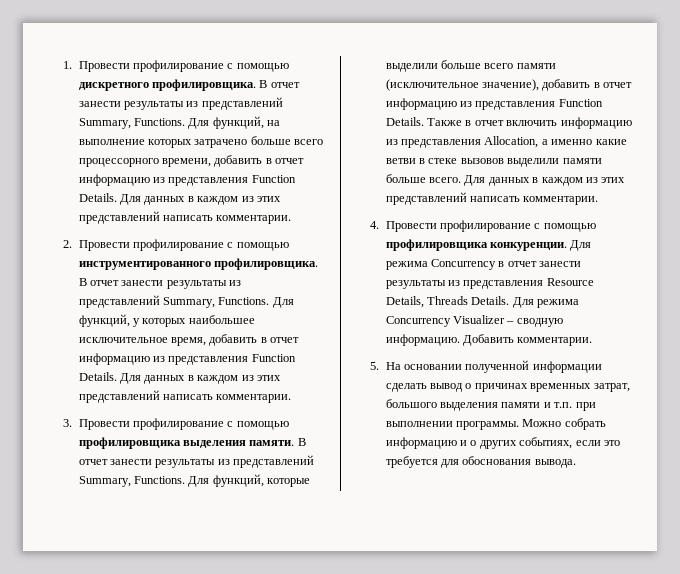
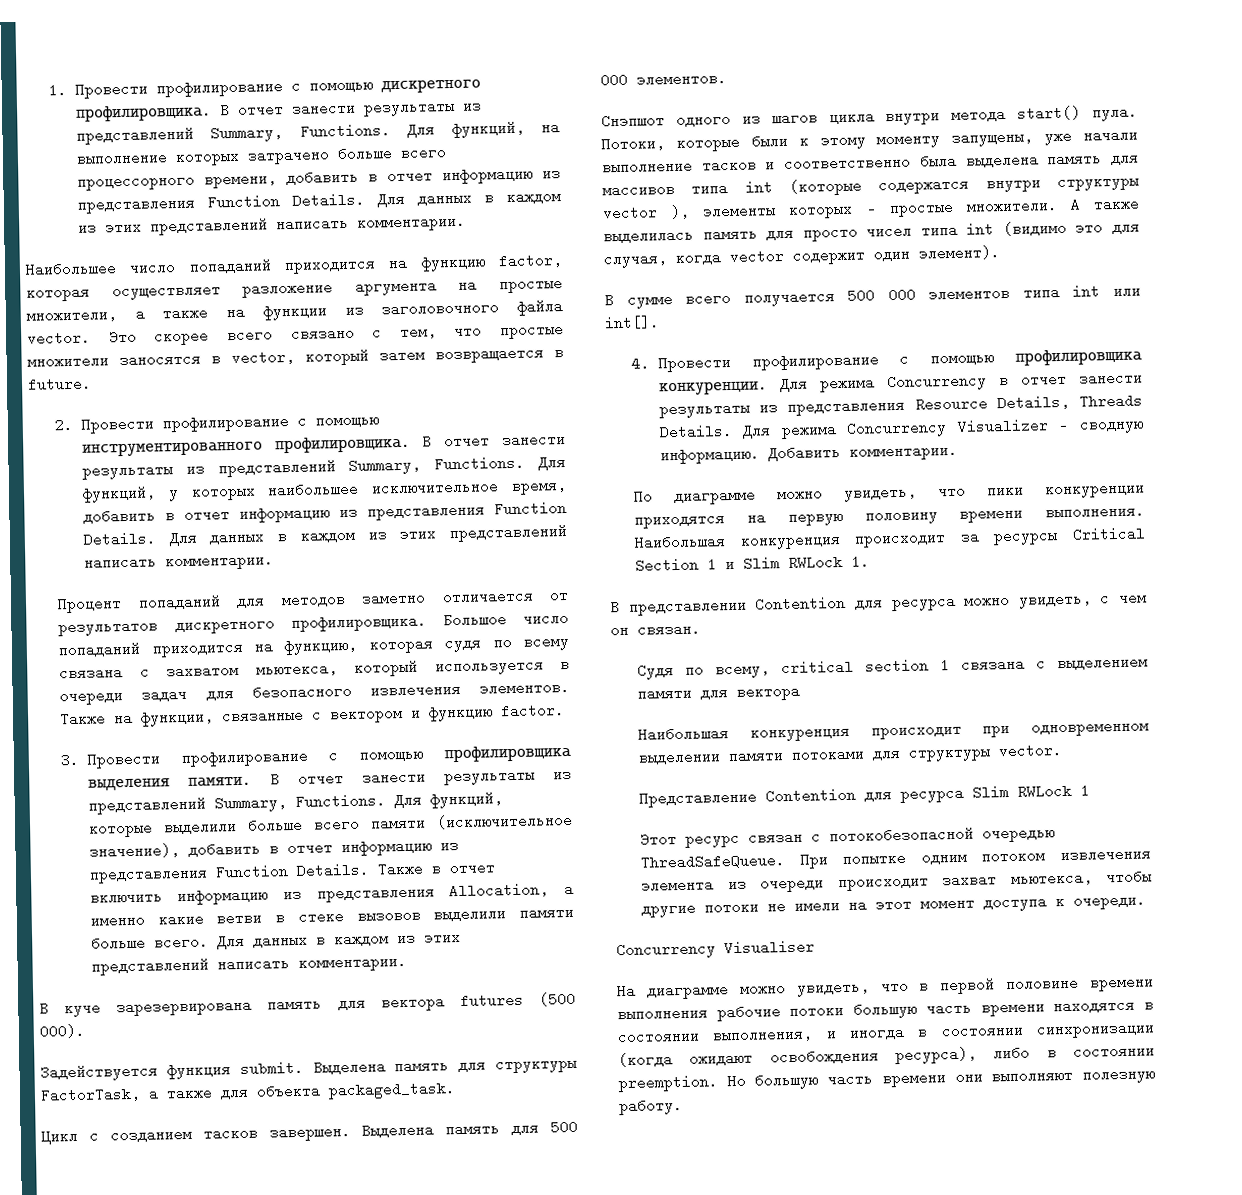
(292, 219) none -> [25,252,562,278] [26,274,563,302] [26,297,563,324] [27,320,564,346] [27,343,564,370] [27,376,92,392] // Наибольшее число попаданий приходится на функцию factor, которая осуществляет разложение аргумента на простые множители, а также на функции из заголовочного файла vector. Это скорее всего связано с тем, что простые множители заносятся в vector, который затем возвращается в future.
(292, 398) none -> [57,585,569,614] [58,608,569,637] [58,631,569,659] [59,654,570,682] [59,677,570,706] [59,702,566,728] // Процент попаданий для методов заметно отличается от результатов дискретного профилировщика. Большое число попаданий приходится на функцию, которая судя по всему связана с захватом мьютекса, который используется в очереди задач для безопасного извлечения элементов. Также на функции, связанные с вектором и функцию factor.
(599, 200) none -> [39,991,577,1018] [39,1023,85,1039] [40,1053,577,1082] [40,1081,456,1103] [41,1118,578,1145] [600,68,727,88] [601,102,1138,130] [601,125,1138,153] [602,148,1139,176] [602,171,1139,199] [602,194,1140,221] [603,217,1140,245] [603,243,1000,269] [604,281,1141,309] [604,315,660,331] // В куче зарезервирована память для вектора futures (500 000). // Задействуется функция submit. Выделена память для структуры FactorTask, а также для объекта packaged_task. // Цикл с созданием тасков завершен. Выделена память для 500 000 элементов. // Снэпшот одного из шагов цикла внутри метода start() пула. Потоки, которые были к этому моменту запущены, уже начали выполнение тасков и соответственно была выделена память для массивов типа int (которые содержатся внутри структуры vector ), элементы которых – простые множители. А также выделилась память для просто чисел типа int (видимо это для случая, когда vector содержит один элемент). // В сумме всего получается 500 000 элементов типа int или int[].
[370,360,602,373] [385,383,630,392] [385,399,596,411] [385,418,606,430] [385,437,620,449] [385,456,576,468] 5. На основании полученной информации сделать вывод о причинах временных затрат, большого выделения памяти и т.п. при выполнении программы. Можно собрать информацию и о других событиях, если это требуется для обоснования вывода. -> [634,478,1145,506] [634,501,1145,529] [634,526,1146,551] [635,554,871,573] [610,588,1147,616] [610,619,701,639] [637,652,1148,680] [637,681,801,702] [638,716,1149,743] [638,742,1063,766] [639,783,1091,808] [640,823,1056,848] [640,844,1151,870] [641,867,1152,894] [641,890,1147,918] [616,939,815,960] [616,972,1154,1000] [617,995,1154,1023] [617,1018,1155,1046] [618,1041,1155,1069] [618,1064,1155,1093] [619,1095,683,1116] По диаграмме можно увидеть, что пики конкуренции приходятся на первую половину времени выполнения. Наибольшая конкуренция происходит за ресурсы Critical Section 1 и Slim RWLock 1. // В представлении Contention для ресурса можно увидеть, с чем он связан. // Судя по всему, critical section 1 связана с выделением памяти для вектора // Наибольшая конкуренция происходит при одновременном выделении памяти потоками для структуры vector. // Представление Contention для ресурса Slim RWLock 1 // Этот ресурс связан с потокобезопасной очередью ThreadSafeQueue. При попытке одним потоком извлечения элемента из очереди происходит захват мьютекса, чтобы другие потоки не имели на этот момент доступа к очереди. // Concurrency Visualiser // На диаграмме можно увидеть, что в первой половине времени выполнения рабочие потоки большую часть времени находятся в состоянии выполнения, и иногда в состоянии синхронизации (когда ожидают освобождения ресурса), либо в состоянии preemption. Но большую часть времени они выполняют полезную работу.

